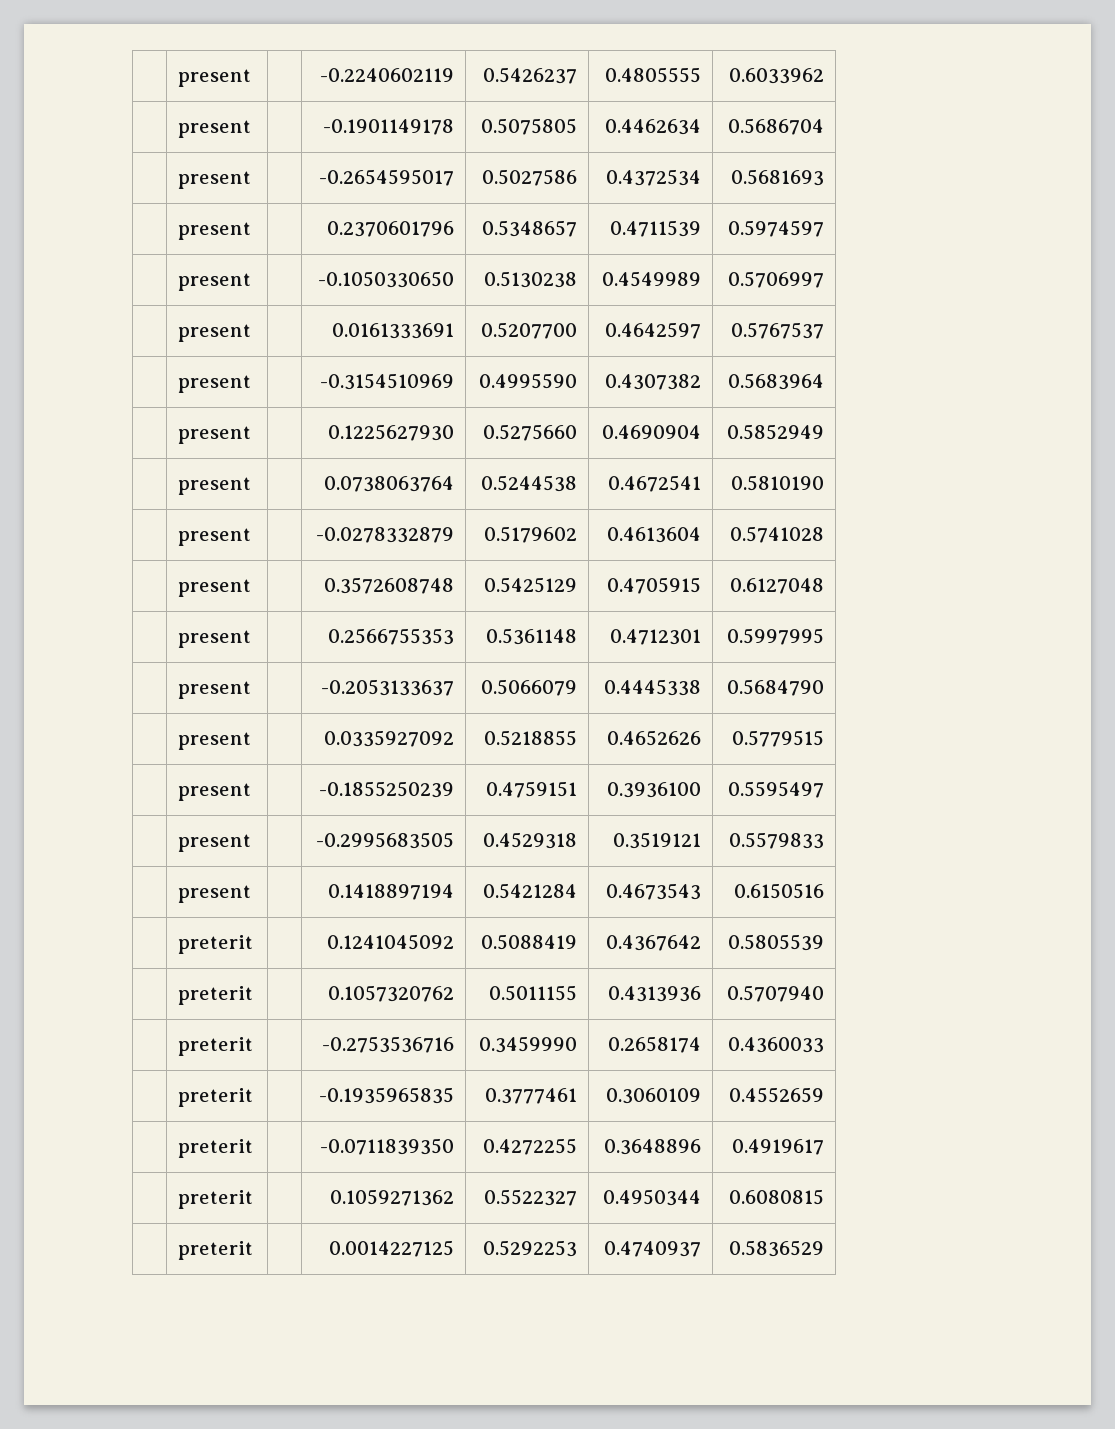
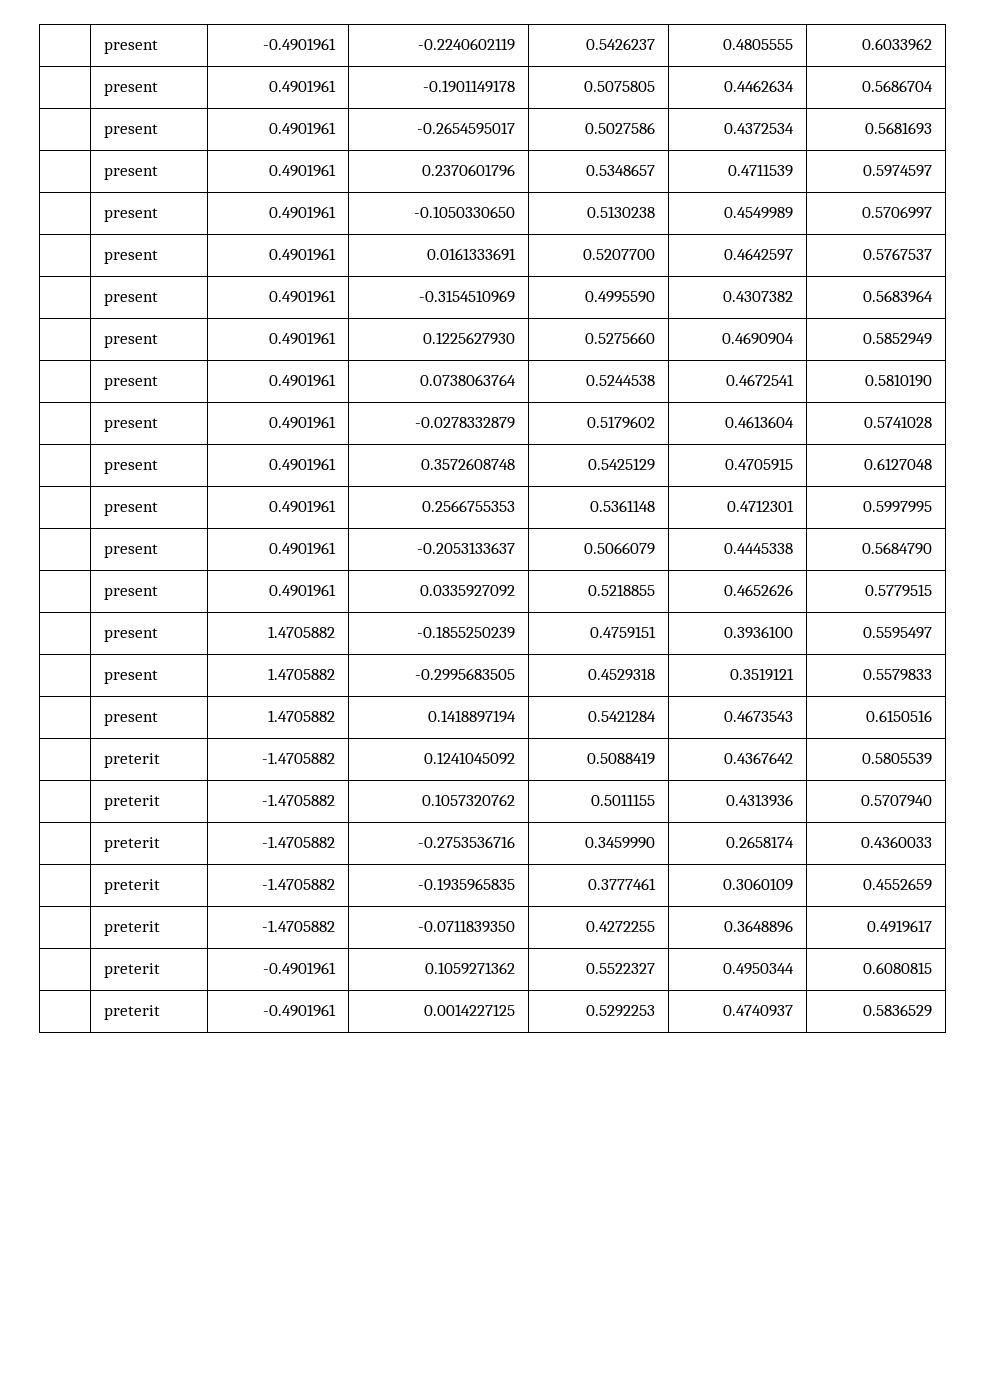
[178,69,252,87] | present | -> [103,40,158,54] [263,38,337,51] | present | -0.4901961
(252, 129) none -> [269,80,337,93] 0.4901961
(252, 180) none -> [269,122,337,135] 0.4901961
(252, 231) none -> [269,164,337,177] 0.4901961
(252, 282) none -> [269,206,337,219] 0.4901961
(252, 333) none -> [269,248,337,261] 0.4901961
(252, 384) none -> [269,290,337,303] 0.4901961
(252, 435) none -> [269,332,337,345] 0.4901961
(252, 486) none -> [269,374,337,387] 0.4901961
(252, 537) none -> [269,416,337,429] 0.4901961
(252, 588) none -> [269,458,337,471] 0.4901961
(252, 639) none -> [269,500,337,513] 0.4901961
(252, 690) none -> [269,542,337,555] 0.4901961
(252, 741) none -> [269,584,337,597] 0.4901961
(252, 792) none -> [268,626,336,638] 1.4705882
(252, 843) none -> [268,668,336,680] 1.4705882
(252, 894) none -> [268,710,336,722] 1.4705882
(254, 944) none -> [262,752,336,764] -1.4705882
(254, 995) none -> [262,794,336,806] -1.4705882
(254, 1046) none -> [262,836,336,848] -1.4705882
(254, 1097) none -> [262,878,336,890] -1.4705882
(254, 1148) none -> [262,920,336,932] -1.4705882
(254, 1199) none -> [263,962,337,975] -0.4901961
(254, 1250) none -> [263,1004,337,1017] -0.4901961

